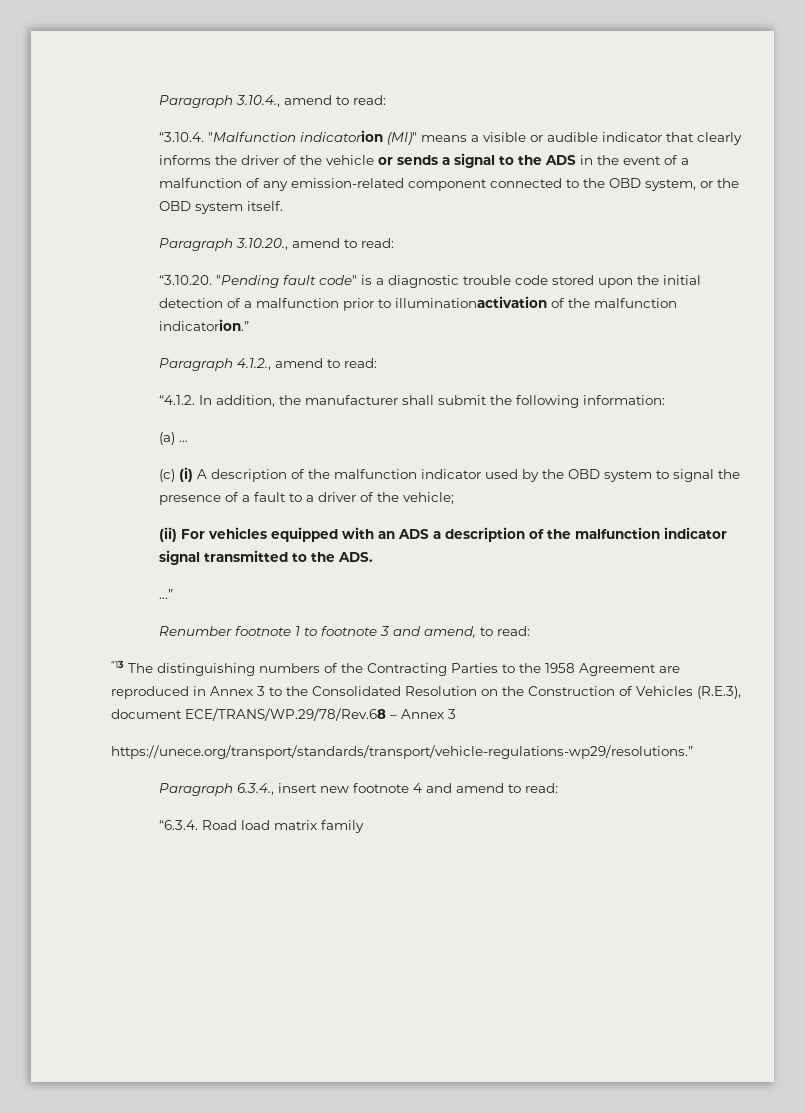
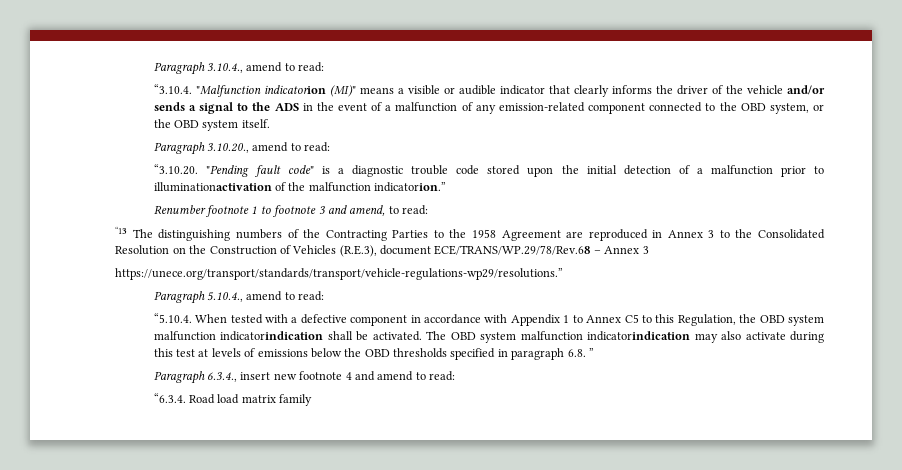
[378,157,394,165] or -> [786,85,825,95] and/or
[159,358,378,371] [159,395,666,408] [159,432,189,445] [159,467,741,482] [159,492,455,505] [159,527,728,542] [159,550,374,565] [159,589,174,599] // Paragraph 4.1.2., amend to read: // “4.1.2. In addition, the manufacturer shall submit the following information: // (a) … // (c) (i) A description of the malfunction indicator used by the OBD system to signal the presence of a fault to a driver of the vehicle; // (ii) For vehicles equipped with an ADS a description of the malfunction indicator signal transmitted to the ADS. // …” -> (447, 187) none
(694, 752) none -> [153,291,325,304] [153,313,824,326] [153,331,824,343] [153,348,594,360] // Paragraph 5.10.4., amend to read: // “5.10.4. When tested with a defective component in accordance with Appendix 1 to Annex C5 to this Regulation, the OBD system malfunction indicatorindication shall be activated. The OBD system malfunction indicatorindication may also activate during this test at levels of emissions below the OBD thresholds specified in paragraph 6.8. ”

